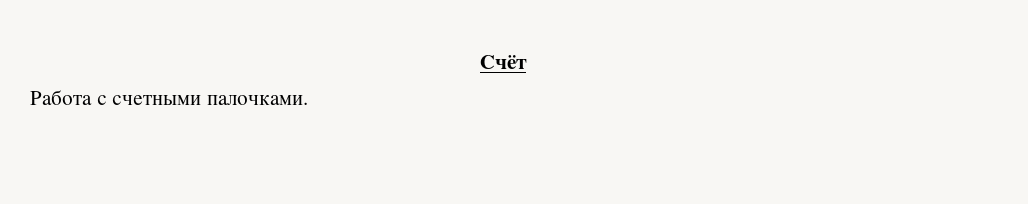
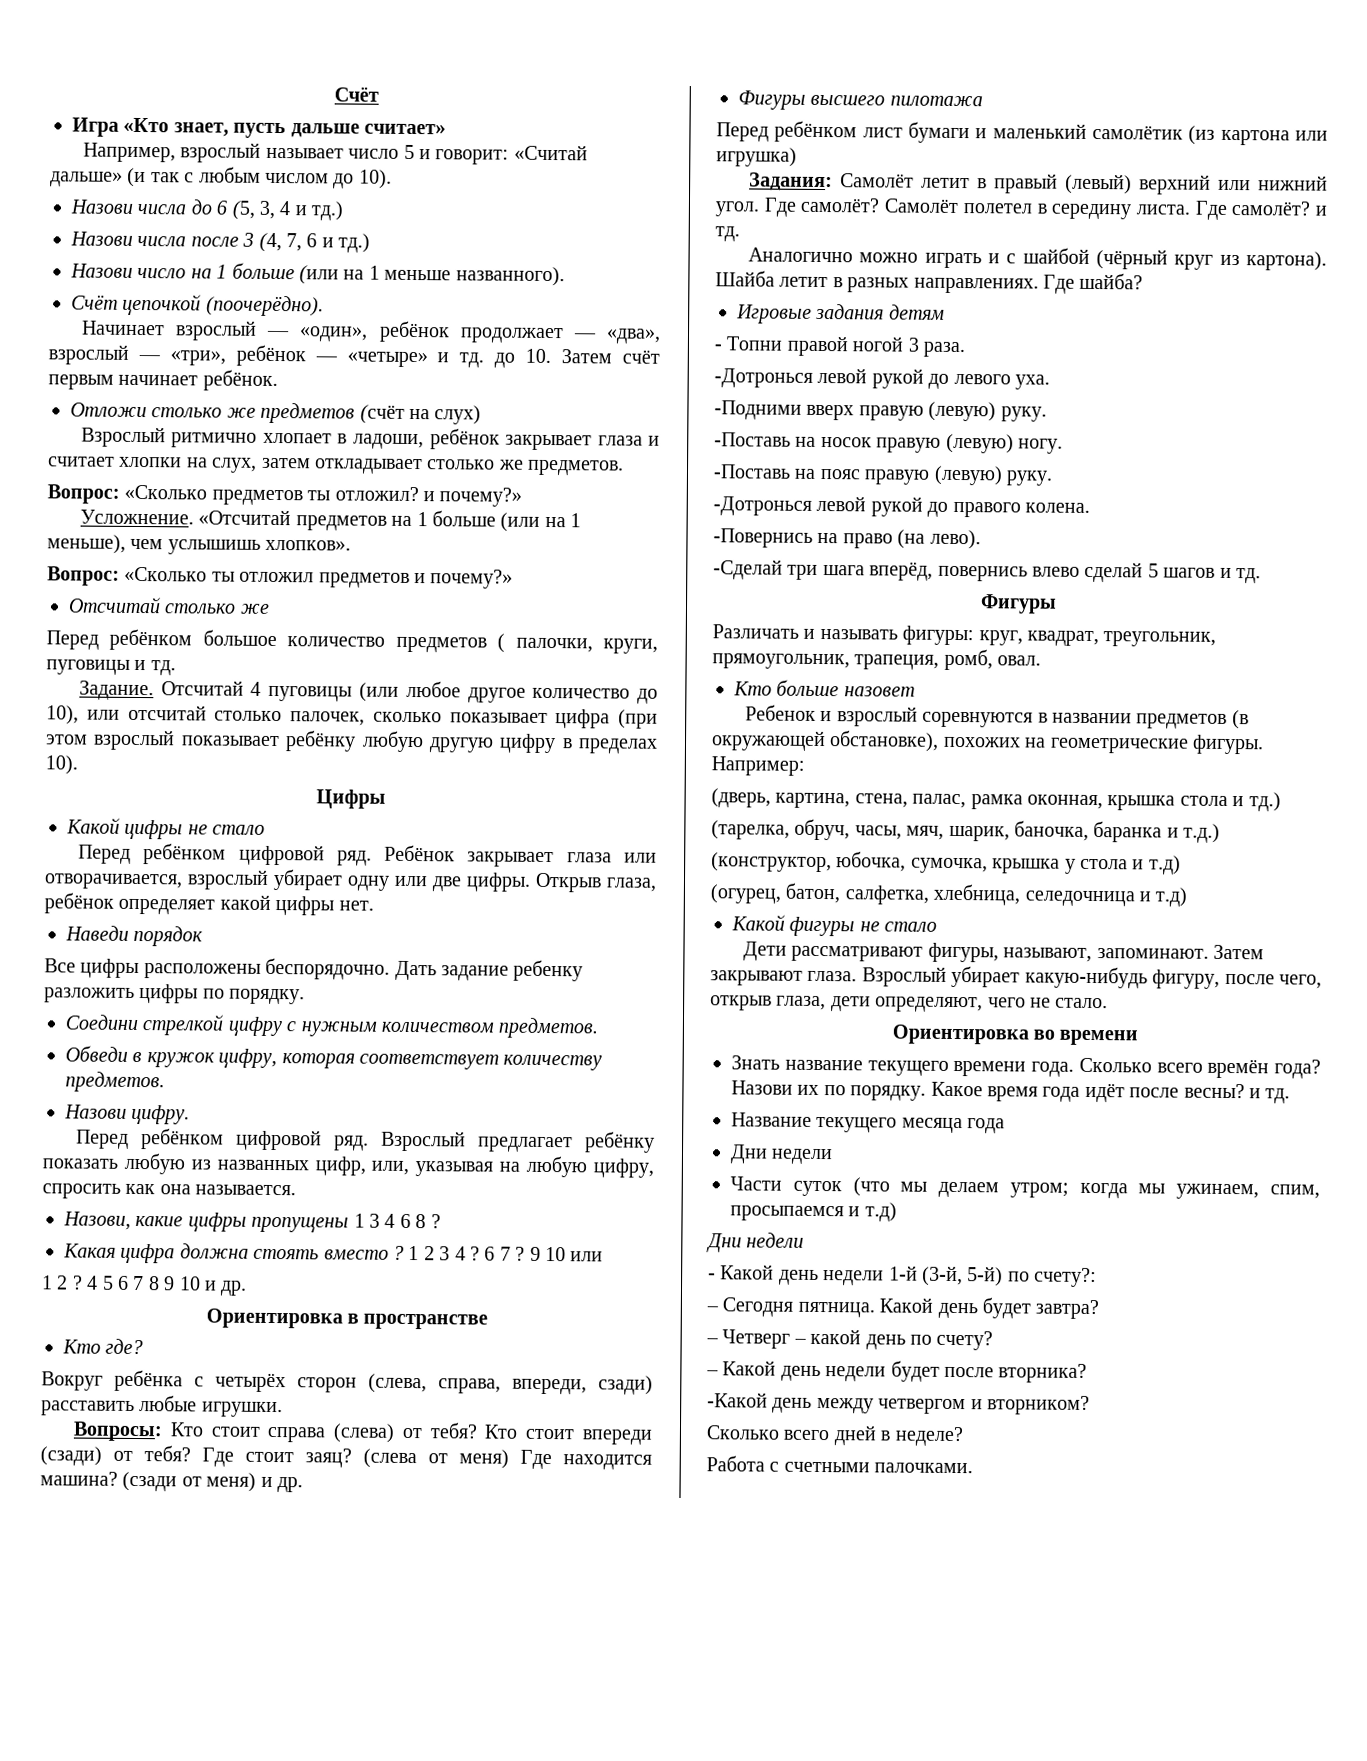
[479,55,527,69] Счёт -> [333,86,379,102] [72,117,446,139] [82,142,588,165] [50,166,392,189] [70,199,344,221] [70,231,371,253] [70,262,565,287] [71,293,324,317] [80,320,661,344] [48,344,661,368] [48,369,278,392] [70,402,482,425] [80,426,660,451] [48,456,625,476] [47,484,523,507] [79,509,582,532] [47,534,352,555] [47,566,514,589] [68,596,270,614] [46,628,658,654] [46,659,176,676] [78,680,658,704] [46,704,658,729] [45,729,658,754] [45,755,78,775] [316,789,386,809] [66,817,266,840] [77,843,657,868] [44,868,657,893] [44,892,374,916] [65,925,204,947] [44,957,584,982] [44,984,306,1005] [65,1014,599,1039] [65,1045,603,1071] [65,1071,165,1093] [64,1104,191,1125] [75,1128,655,1153] [42,1152,655,1178] [42,1183,297,1199] [63,1211,441,1233] [63,1243,604,1264] [41,1275,248,1296] [205,1308,489,1330] [62,1338,144,1355] [41,1369,653,1395] [41,1395,283,1418] [72,1421,652,1445] [40,1445,652,1470] [40,1471,303,1493] [738,90,983,110] [716,120,1328,146] [716,147,797,167] [748,172,1328,195] [715,197,1327,220] [715,226,740,242] [747,247,1327,271] [715,270,1144,294] [736,303,945,324] [714,335,965,358] [714,367,1050,390] [714,400,1047,422] [714,432,1063,454] [713,464,1053,486] [713,495,1090,518] [713,528,981,550] [713,559,1261,584] [980,594,1057,614] [712,624,1217,647] [712,648,1042,671] [733,679,915,697] [744,704,1249,730] [711,730,1264,755] [711,756,805,776] [711,788,1281,812] [711,818,1221,843] [711,851,1181,875] [710,882,1188,907] [731,914,938,937] [742,941,1264,963] [710,965,1322,989] [710,995,1109,1013] [891,1024,1139,1046] [731,1055,1321,1079] [731,1080,1291,1104] [731,1112,1006,1134] [730,1144,834,1165] [730,1176,1320,1200] [730,1202,897,1222] [706,1232,805,1253] [708,1264,1098,1288] [706,1297,1100,1320] [706,1328,994,1351] [706,1360,1088,1383] [707,1392,1090,1415] [706,1425,964,1447] Счёт // Игра «Кто знает, пусть дальше считает» // Например, взрослый называет число 5 и говорит: «Считай дальше» (и так с любым числом до 10). // Назови числа до 6 (5, 3, 4 и тд.) // Назови числа после 3 (4, 7, 6 и тд.) // Назови число на 1 больше (или на 1 меньше названного). // Счёт цепочкой (поочерёдно). // Начинает взрослый — «один», ребёнок продолжает — «два», взрослый — «три», ребёнок — «четыре» и тд. до 10. Затем счёт первым начинает ребёнок. // Отложи столько же предметов (счёт на слух) // Взрослый ритмично хлопает в ладоши, ребёнок закрывает глаза и считает хлопки на слух, затем откладывает столько же предметов. // Вопрос: «Сколько предметов ты отложил? и почему?» // Усложнение. «Отсчитай предметов на 1 больше (или на 1 меньше), чем услышишь хлопков». // Вопрос: «Сколько ты отложил предметов и почему?» // Отсчитай столько же // Перед ребёнком большое количество предметов ( палочки, круги, пуговицы и тд. // Задание. Отсчитай 4 пуговицы (или любое другое количество до 10), или отсчитай столько палочек, сколько показывает цифра (при этом взрослый показывает ребёнку любую другую цифру в пределах 10). // Цифры // Какой цифры не стало // Перед ребёнком цифровой ряд. Ребёнок закрывает глаза или отворачивается, взрослый убирает одну или две цифры. Открыв глаза, ребёнок определяет какой цифры нет. // Наведи порядок // Все цифры расположены беспорядочно. Дать задание ребенку разложить цифры по порядку. // Соедини стрелкой цифру с нужным количеством предметов. // Обведи в кружок цифру, которая соответствует количеству предметов. // Назови цифру. // Перед ребёнком цифровой ряд. Взрослый предлагает ребёнку показать любую из названных цифр, или, указывая на любую цифру, спросить как она называется. // Назови, какие цифры пропущены 1 3 4 6 8 ? // Какая цифра должна стоять вместо ? 1 2 3 4 ? 6 7 ? 9 10 или // 1 2 ? 4 5 6 7 8 9 10 и др. // Ориентировка в пространстве // Кто где? // Вокруг ребёнка с четырёх сторон (слева, справа, впереди, сзади) расставить любые игрушки. // Вопросы: Кто стоит справа (слева) от тебя? Кто стоит впереди (сзади) от тебя? Где стоит заяц? (слева от меня) Где находится машина? (сзади от меня) и др. // Фигуры высшего пилотажа // Перед ребёнком лист бумаги и маленький самолётик (из картона или игрушка) // Задания: Самолёт летит в правый (левый) верхний или нижний угол. Где самолёт? Самолёт полетел в середину листа. Где самолёт? и тд. // Аналогично можно играть и с шайбой (чёрный круг из картона). Шайба летит в разных направлениях. Где шайба? // Игровые задания детям // - Топни правой ногой 3 раза. // -Дотронься левой рукой до левого уха. // -Подними вверх правую (левую) руку. // -Поставь на носок правую (левую) ногу. // -Поставь на пояс правую (левую) руку. // -Дотронься левой рукой до правого колена. // -Повернись на право (на лево). // -Сделай три шага вперёд, повернись влево сделай 5 шагов и тд. // Фигуры // Различать и называть фигуры: круг, квадрат, треугольник, прямоугольник, трапеция, ромб, овал. // Кто больше назовет // Ребенок и взрослый соревнуются в названии предметов (в окружающей обстановке), похожих на геометрические фигуры. Например: // (дверь, картина, стена, палас, рамка оконная, крышка стола и тд.) // (тарелка, обруч, часы, мяч, шарик, баночка, баранка и т.д.) // (конструктор, юбочка, сумочка, крышка у стола и т.д) // (огурец, батон, салфетка, хлебница, селедочница и т.д) // Какой фигуры не стало // Дети рассматривают фигуры, называют, запоминают. Затем закрывают глаза. Взрослый убирает какую-нибудь фигуру, после чего, открыв глаза, дети определяют, чего не стало. // Ориентировка во времени // Знать название текущего времени года. Сколько всего времён года? Назови их по порядку. Какое время года идёт после весны? и тд. // Название текущего месяца года // Дни недели // Части суток (что мы делаем утром; когда мы ужинаем, спим, просыпаемся и т.д) // Дни недели // - Какой день недели 1-й (3-й, 5-й) по счету?: // – Сегодня пятница. Какой день будет завтра? // – Четверг – какой день по счету? // – Какой день недели будет после вторника? // -Какой день между четвергом и вторником? // Сколько всего дней в неделе?

